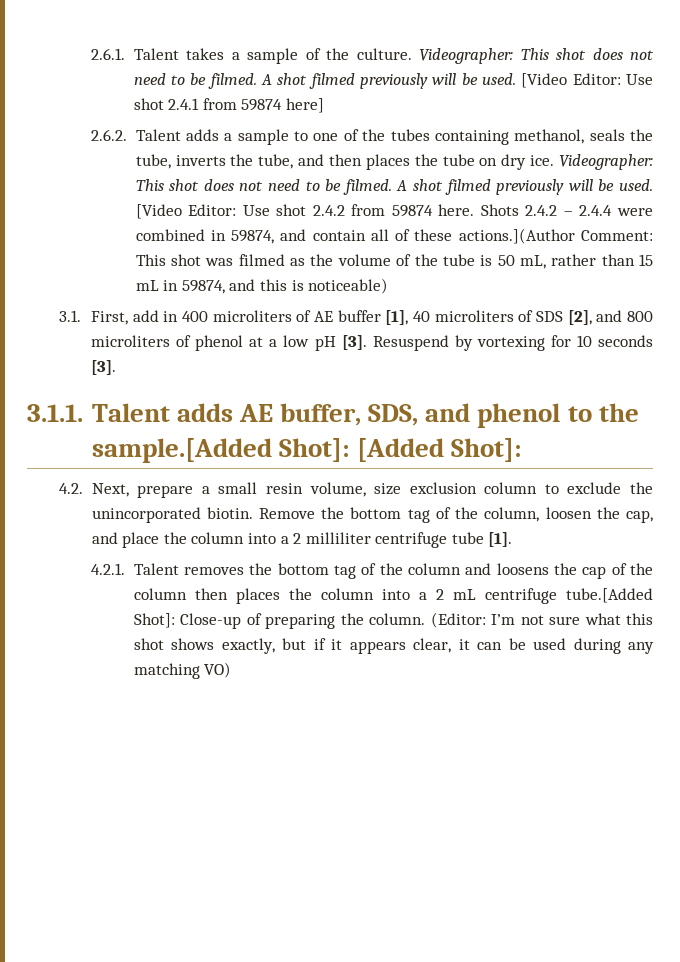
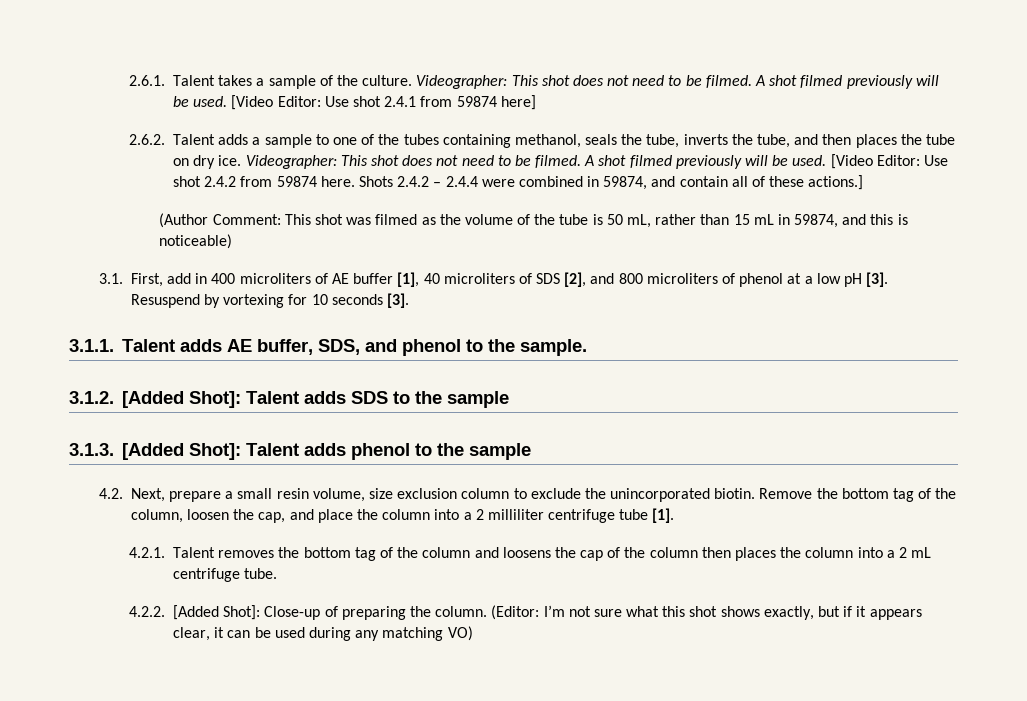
[458,228,575,244] actions.](Author -> [808,175,864,190] [159,213,209,228] actions.] // (Author
[91,438,522,463] sample.[Added Shot]: [Added Shot]: -> [519,339,587,356] [69,391,509,408] [69,443,531,460] sample. // 3.1.2. [Added Shot]: Talent adds SDS to the sample // 3.1.3. [Added Shot]: Talent adds phenol to the sample
[565,588,653,603] tube.[Added -> [244,568,278,579] [129,605,220,620] tube. // 4.2.2. [Added

